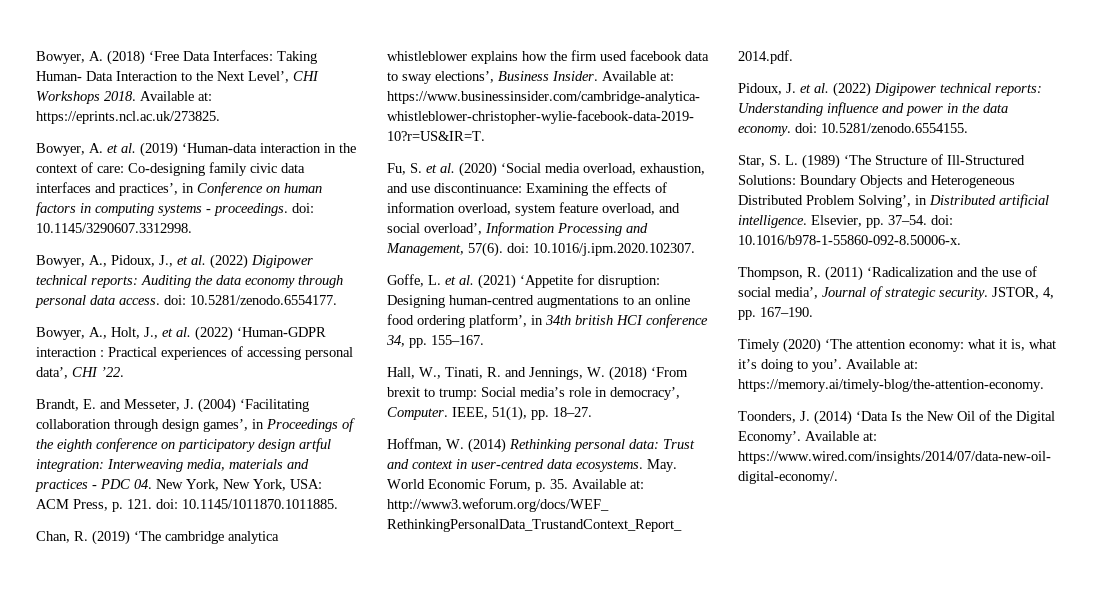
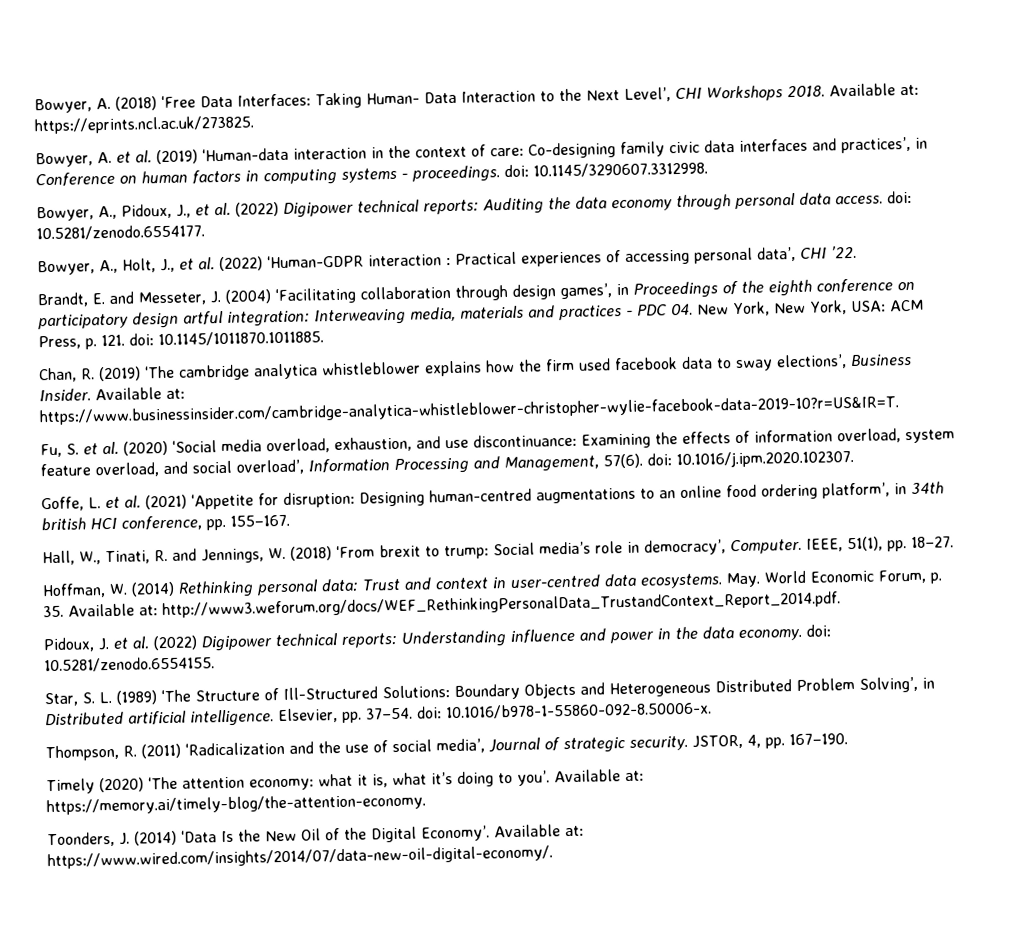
[646,314,708,328] [386,335,405,347] conference 34, -> [121,515,202,531] conference,

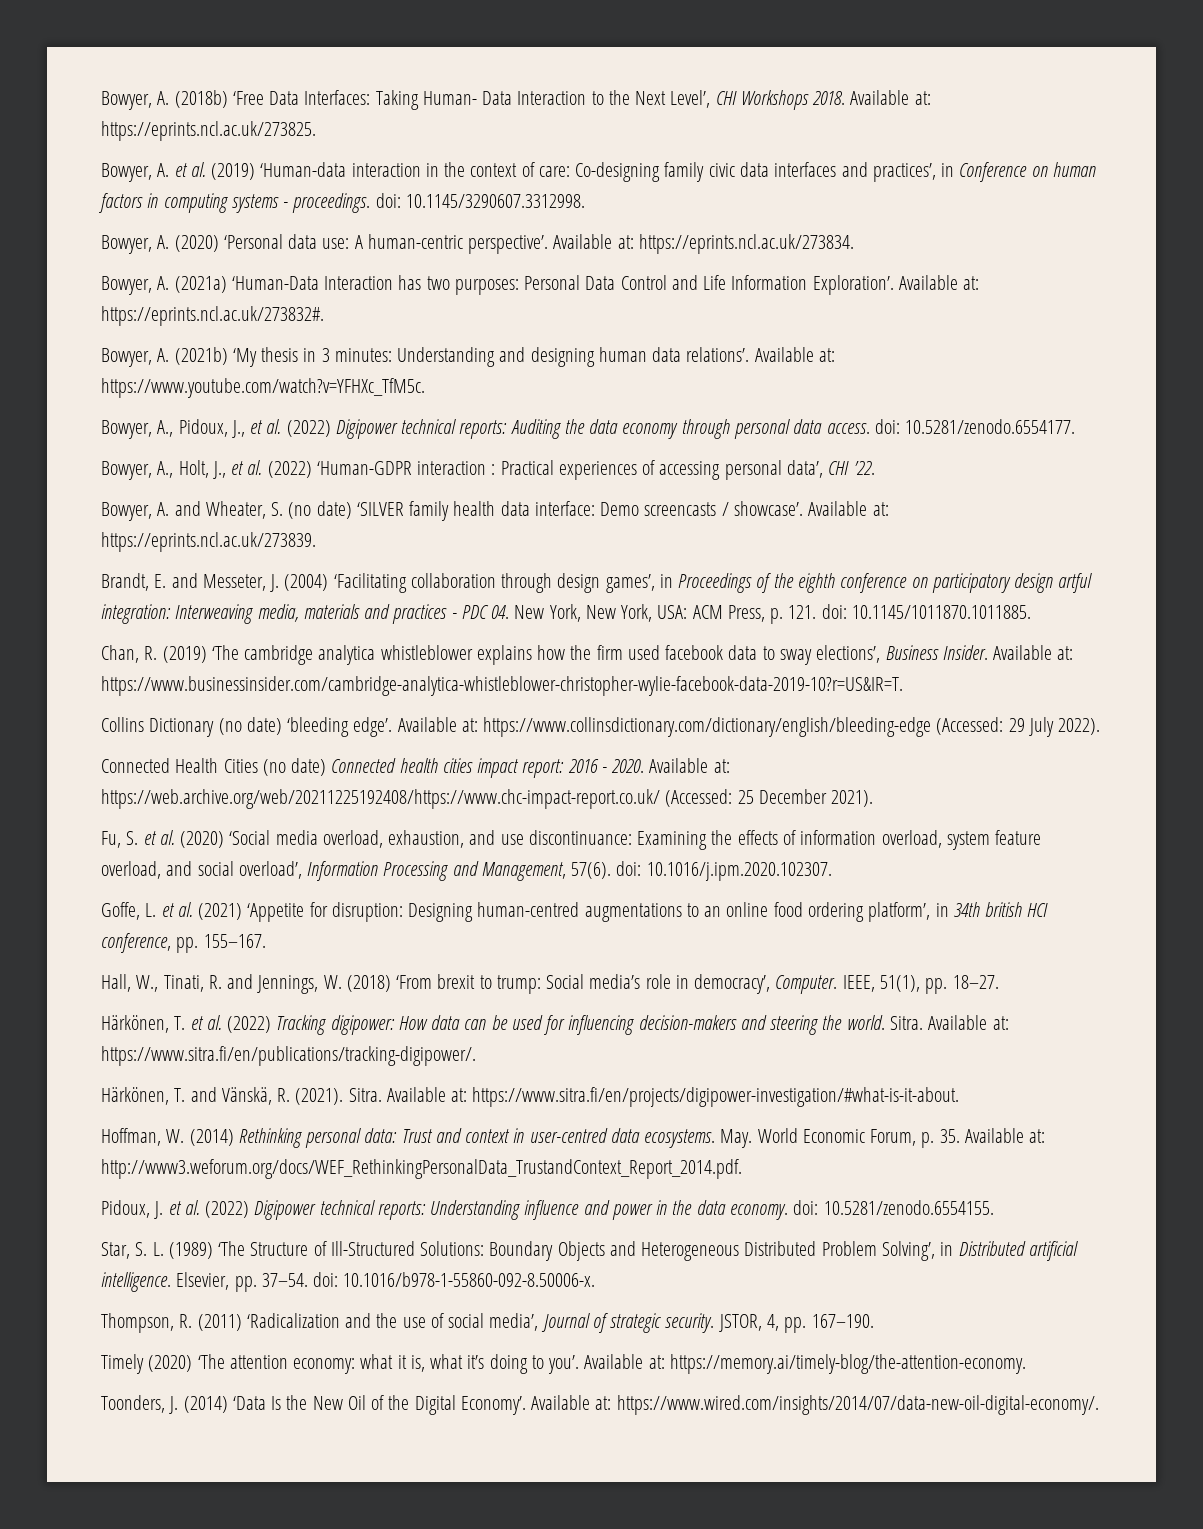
[34,96,157,114] Bowyer, A. (2018) -> [101,90,228,110] Bowyer, A. (2018b)
(708, 169) none -> [101,234,854,254] [101,275,980,295] [101,306,324,326] [101,347,835,367] [101,378,425,398] // Bowyer, A. (2020) ‘Personal data use: A human-centric perspective’. Available at: https://eprints.ncl.ac.uk/273834. // Bowyer, A. (2021a) ‘Human-Data Interaction has two purposes: Personal Data Control and Life Information Exploration’. Available at: https://eprints.ncl.ac.uk/273832#. // Bowyer, A. (2021b) ‘My thesis in 3 minutes: Understanding and designing human data relations’. Available at: https://www.youtube.com/watch?v=YFHXc_TfM5c.
(857, 252) none -> [101,501,889,521] [101,532,316,552] // Bowyer, A. and Wheater, S. (no date) ‘SILVER family health data interface: Demo screencasts / showcase’. Available at: https://eprints.ncl.ac.uk/273839.
(899, 410) none -> [101,717,1101,737] [101,758,730,778] [101,789,874,809] // Collins Dictionary (no date) ‘bleeding edge’. Available at: https://www.collinsdictionary.com/dictionary/english/bleeding-edge (Accessed: 29 July 2022). // Connected Health Cities (no date) Connected health cities impact report: 2016 - 2020. Available at: https://web.archive.org/web/20211225192408/https://www.chc-impact-report.co.uk/ (Accessed: 25 December 2021).
(954, 542) none -> [101,1015,1009,1035] [101,1046,476,1066] [101,1087,960,1107] // Härkönen, T. et al. (2022) Tracking digipower: How data can be used for influencing decision-makers and steering the world. Sitra. Available at: https://www.sitra.fi/en/publications/tracking-digipower/. // Härkönen, T. and Vänskä, R. (2021). Sitra. Available at: https://www.sitra.fi/en/projects/digipower-investigation/#what-is-it-about.

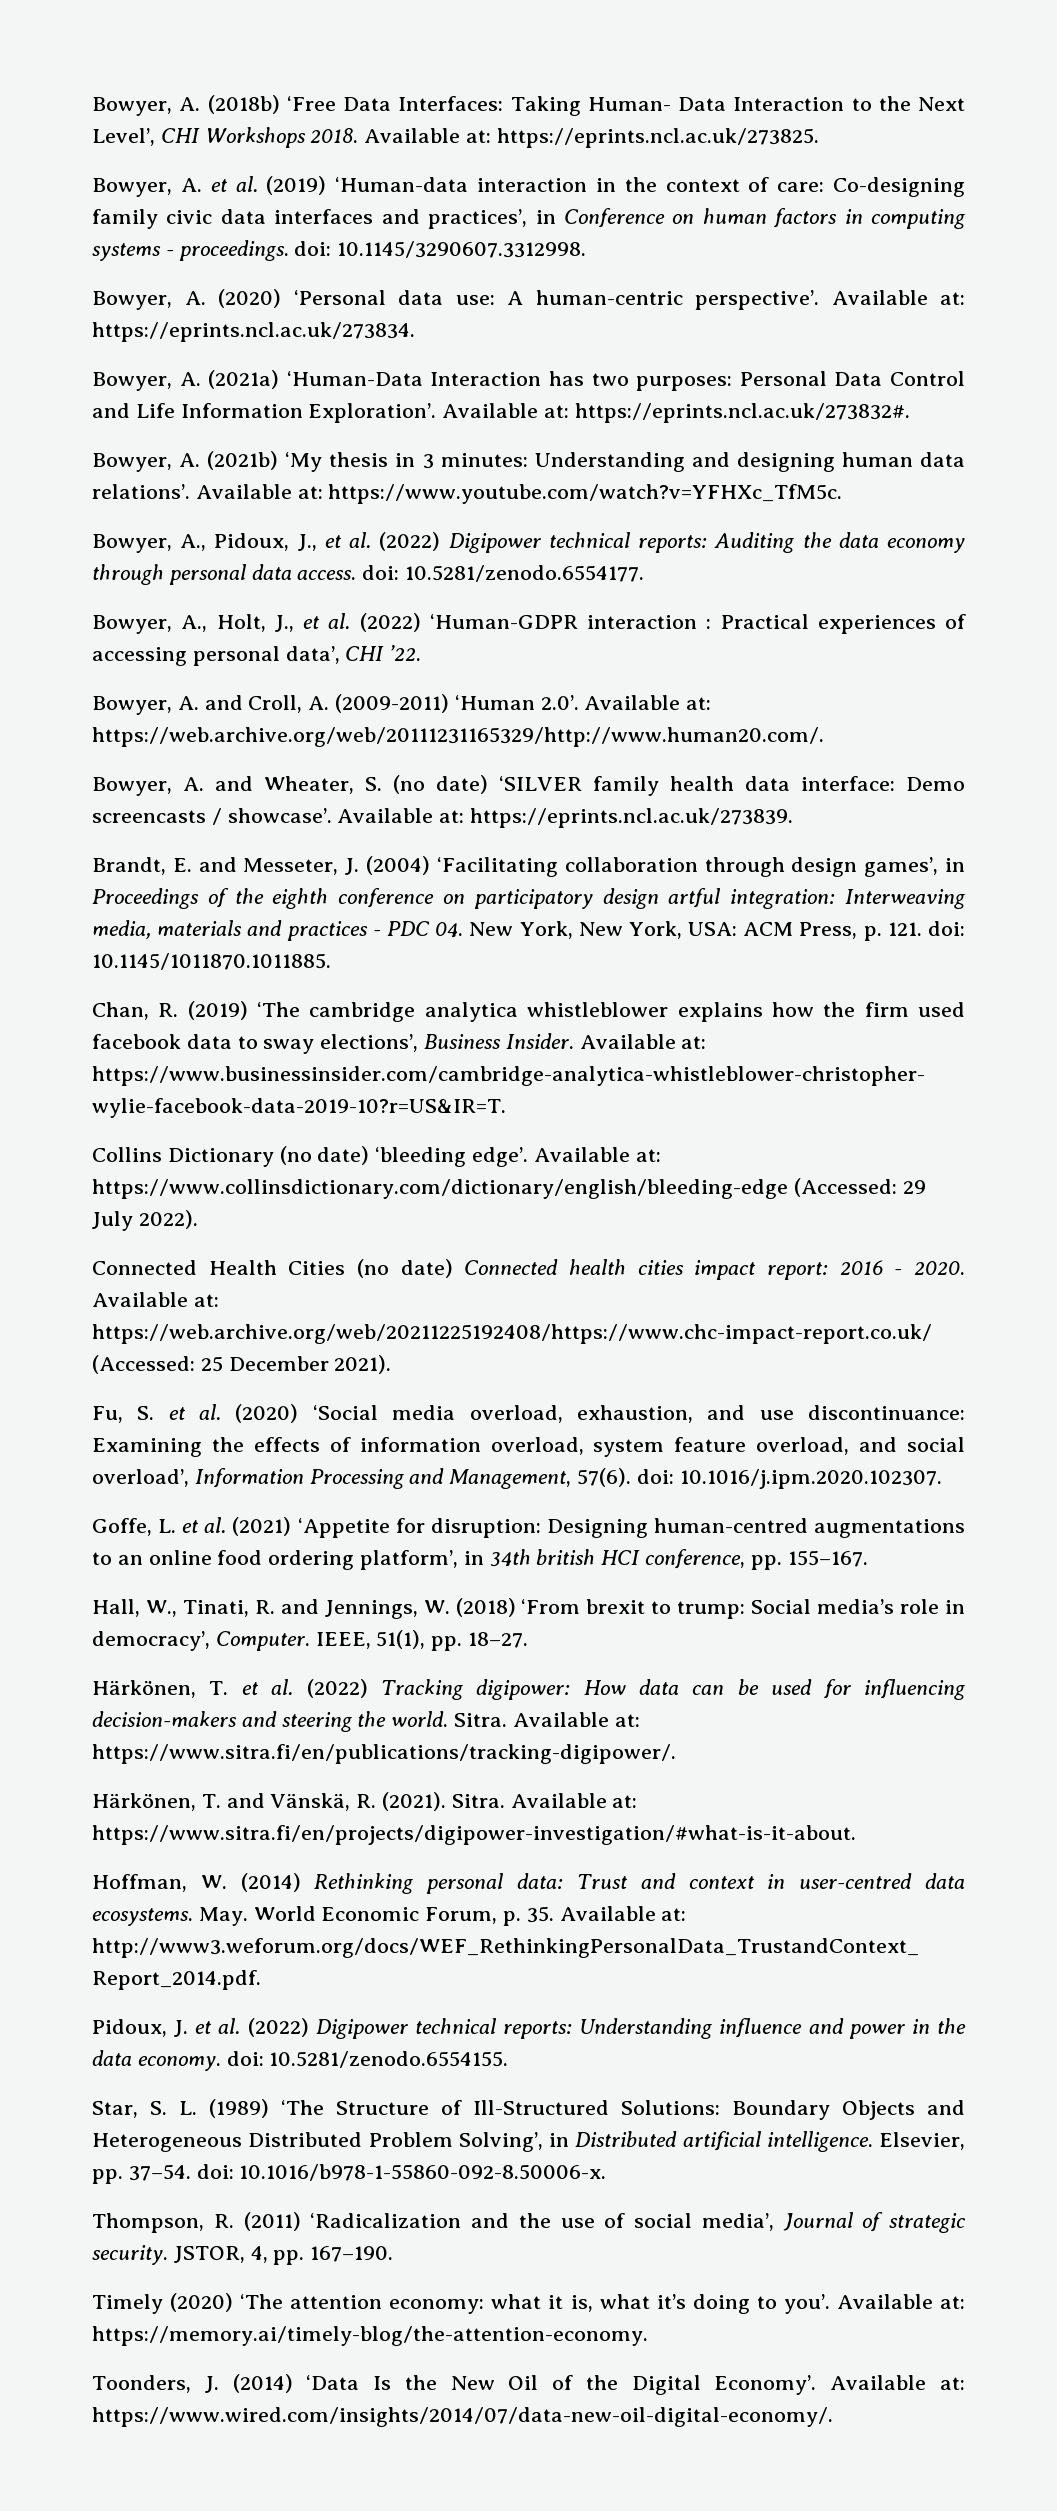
(875, 468) none -> [92,694,712,715] [92,727,824,747] // Bowyer, A. and Croll, A. (2009-2011) ‘Human 2.0’. Available at: https://web.archive.org/web/20111231165329/http://www.human20.com/.

